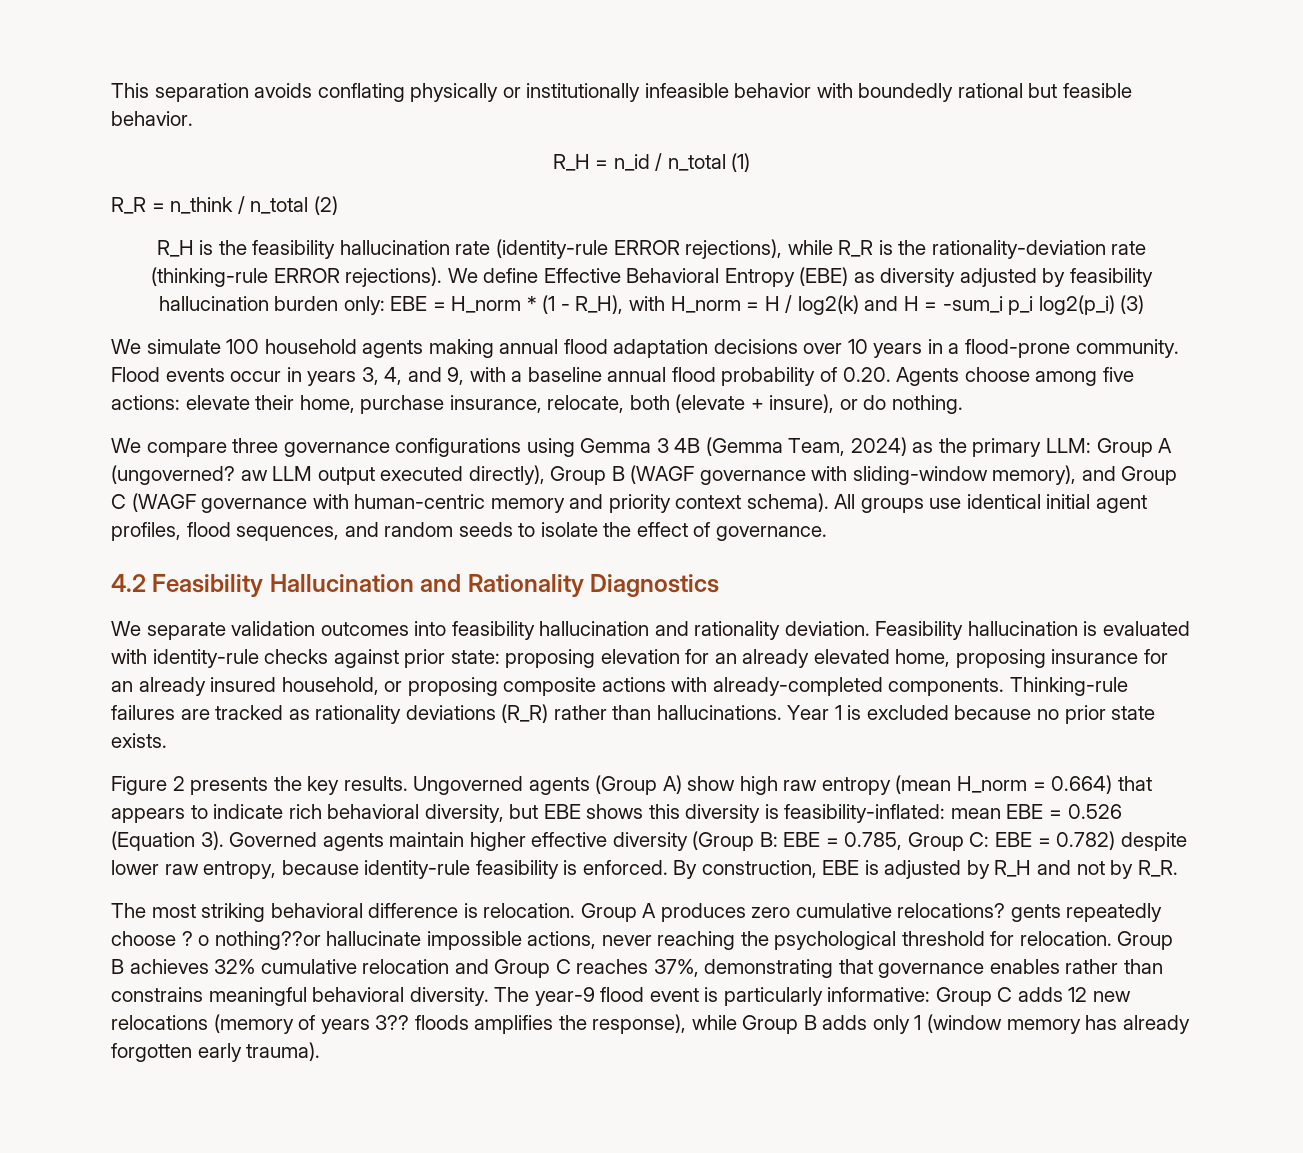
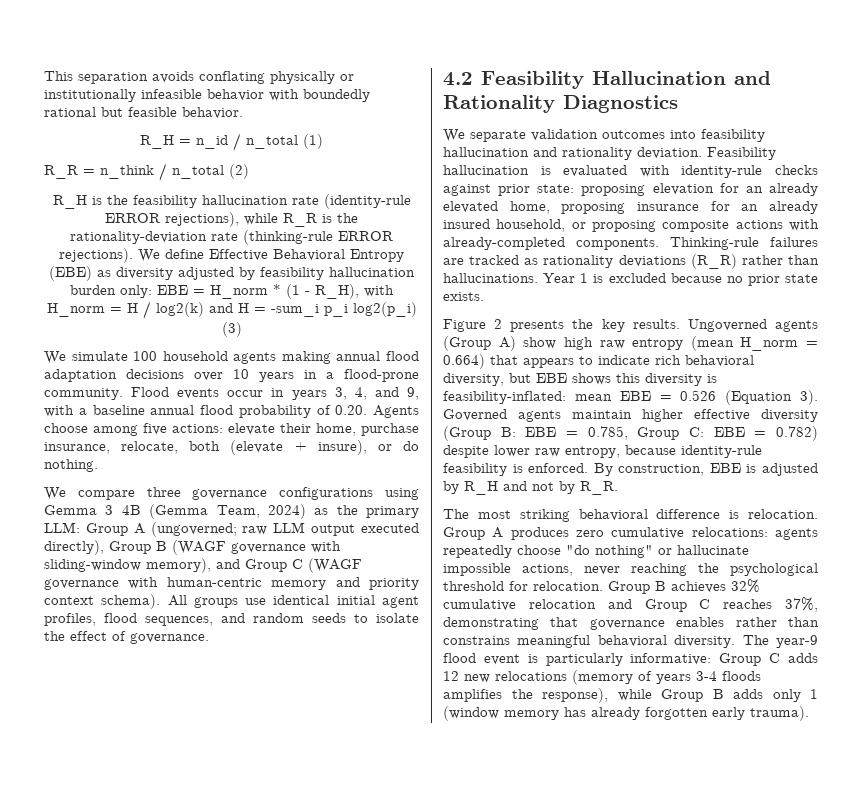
[111,465,268,485] (ungoverned? aw -> [150,522,268,537] (ungoverned; raw
[897,903,1163,922] [111,931,321,950] relocations? gents repeatedly choose ? o nothing??or -> [691,527,818,540] [443,545,672,558] relocations: agents repeatedly choose "do nothing" or
[375,1015,410,1030] 3?? -> [696,671,717,681] 3-4

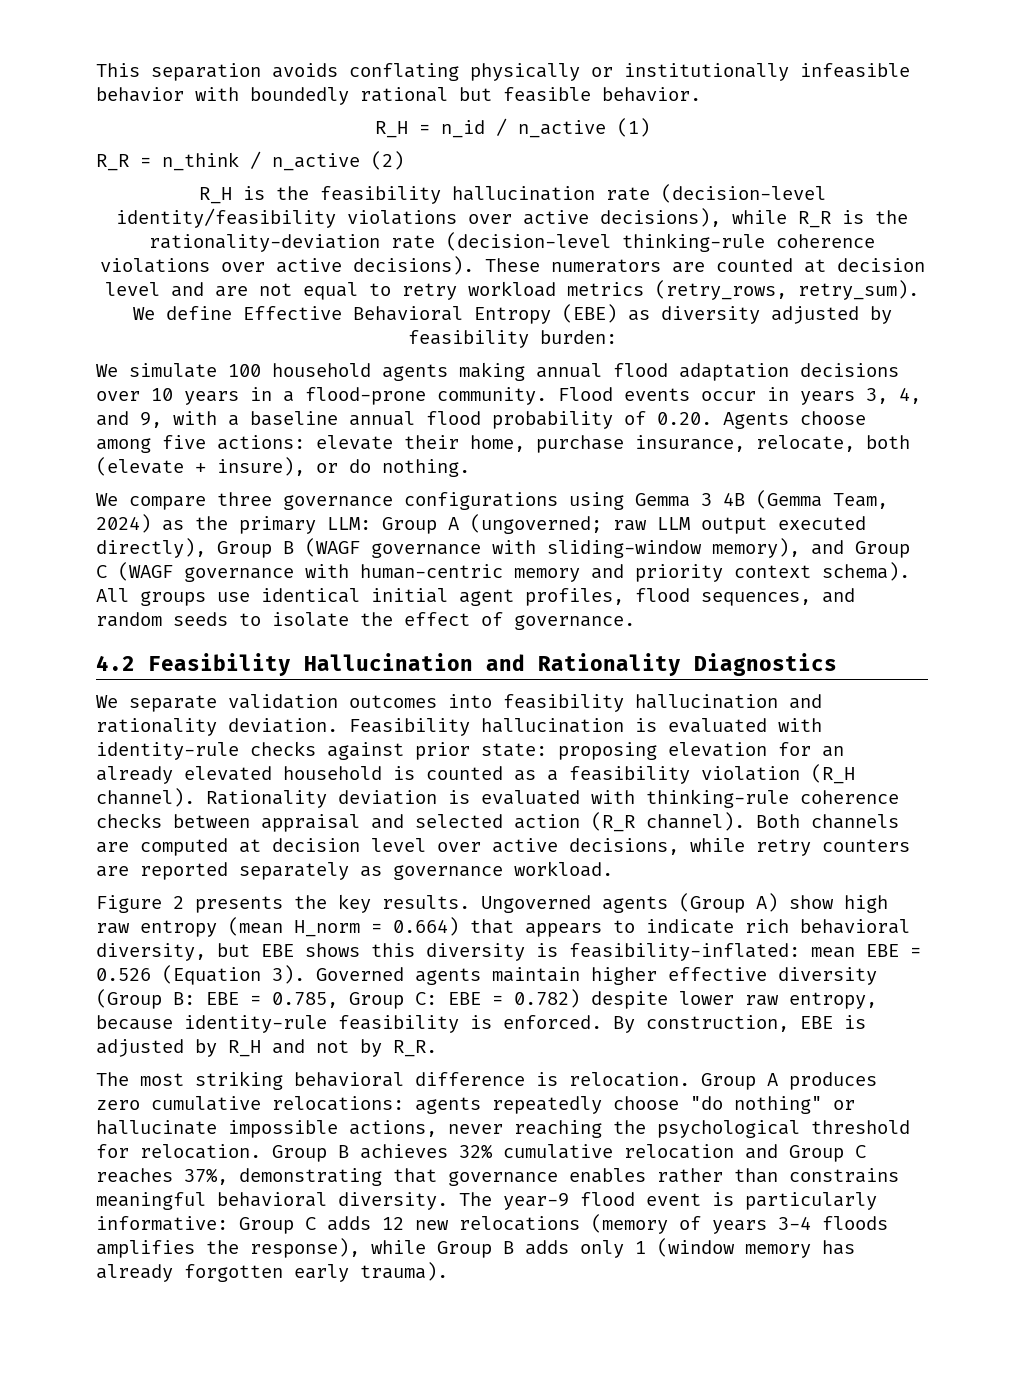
[246,135,298,149] n_total -> [517,120,606,138] n_active
[172,165,224,179] n_total -> [272,153,360,171] n_active
[323,194,411,209] [105,212,239,227] (identity-rule ERROR rejections), -> [660,184,826,203] [116,208,721,228] (decision-level identity/feasibility violations over active decisions),
[243,230,393,245] [59,248,133,263] (thinking-rule ERROR rejections). -> [446,232,875,252] [99,256,925,275] [105,280,919,300] (decision-level thinking-rule coherence violations over active decisions). These numerators are counted at decision level and are not equal to retry workload metrics (retry_rows, retry_sum).
[329,267,415,277] [70,284,394,299] [46,301,417,319] [221,322,242,337] hallucination burden only: EBE = H_norm * (1 - R_H), with H_norm = H / log2(k) and H = -sum_i p_i log2(p_i) (3) -> [539,330,617,344] burden:
[509,201,818,214] [443,219,819,232] [443,237,818,250] [443,254,819,269] [443,273,818,286] [443,292,484,301] home, proposing insurance for an already insured household, or proposing composite actions with already-completed components. Thinking-rule failures are tracked as rationality deviations (R_R) rather than hallucinations. Year 1 is excluded because no prior state exists. -> [283,764,855,784] [96,788,899,808] [96,812,899,832] [96,838,910,856] [96,861,613,880] household is counted as a feasibility violation (R_H channel). Rationality deviation is evaluated with thinking-rule coherence checks between appraisal and selected action (R_R channel). Both channels are computed at decision level over active decisions, while retry counters are reported separately as governance workload.

